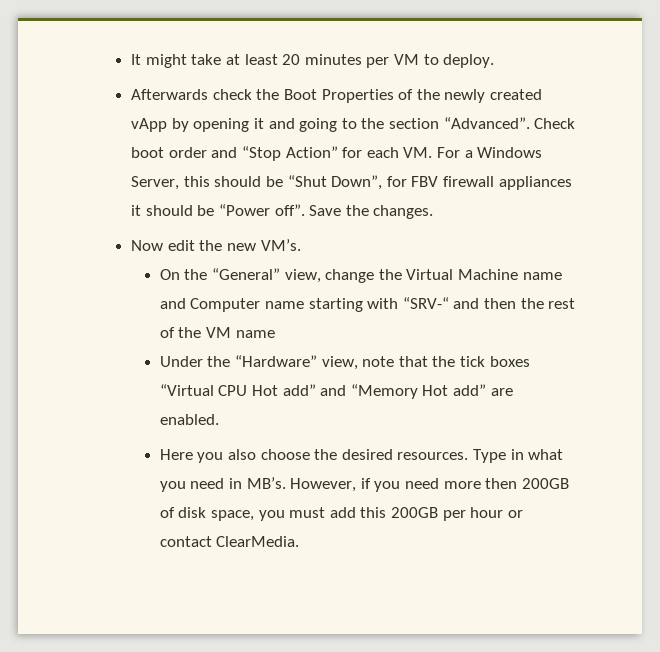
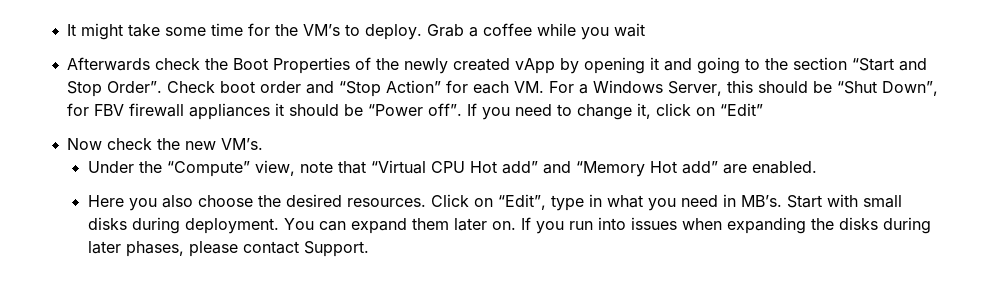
[226,54,495,68] at least 20 minutes per VM to deploy. -> [165,23,646,40] some time for the VM’s to deploy. Grab a coffee while you wait
[443,117,530,129] “Advanced”. -> [852,58,928,71] [67,81,163,97] “Start and Stop Order”.
[309,205,434,219] Save the changes. -> [467,103,764,120] If you need to change it, click on “Edit”
[167,240,195,251] edit -> [107,138,153,150] check
[159,268,562,283] [159,297,576,312] [159,327,275,338] // On the “General” view, change the Virtual Machine name and Computer name starting with “SRV-“ and then the rest of the VM name -> (264, 144) none
[235,355,318,367] “Hardware” -> [166,161,250,177] “Compute”
[432,356,530,367] the tick boxes -> (366, 167) none
[472,449,506,463] Type -> [430,194,584,211] Click on “Edit”, type
[290,478,569,492] [159,507,523,521] [159,536,300,547] However, if you need more then 200GB of disk space, you must add this 200GB per hour or contact ClearMedia. -> [786,194,902,208] [87,217,931,234] [87,241,369,257] Start with small disks during deployment. You can expand them later on. If you run into issues when expanding the disks during later phases, please contact Support.

